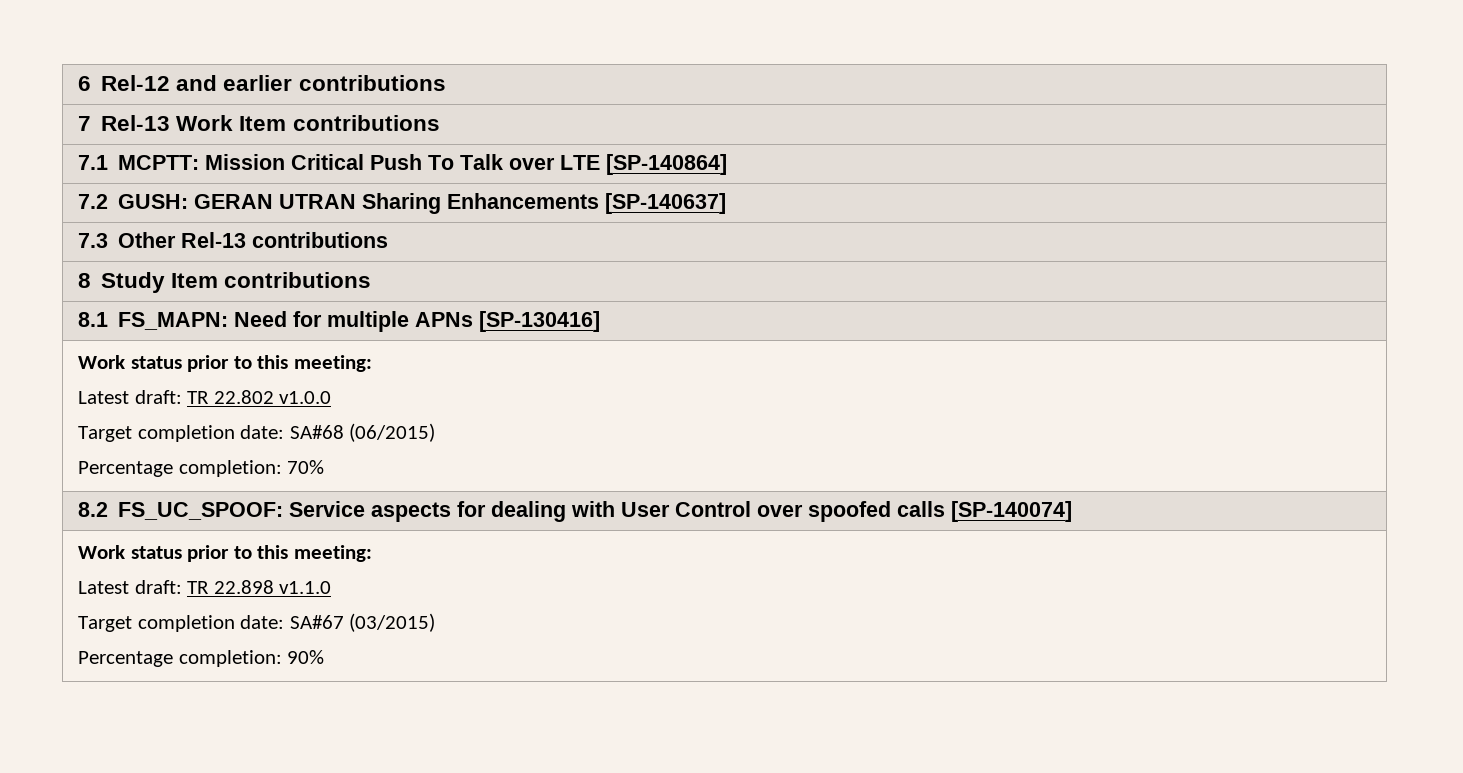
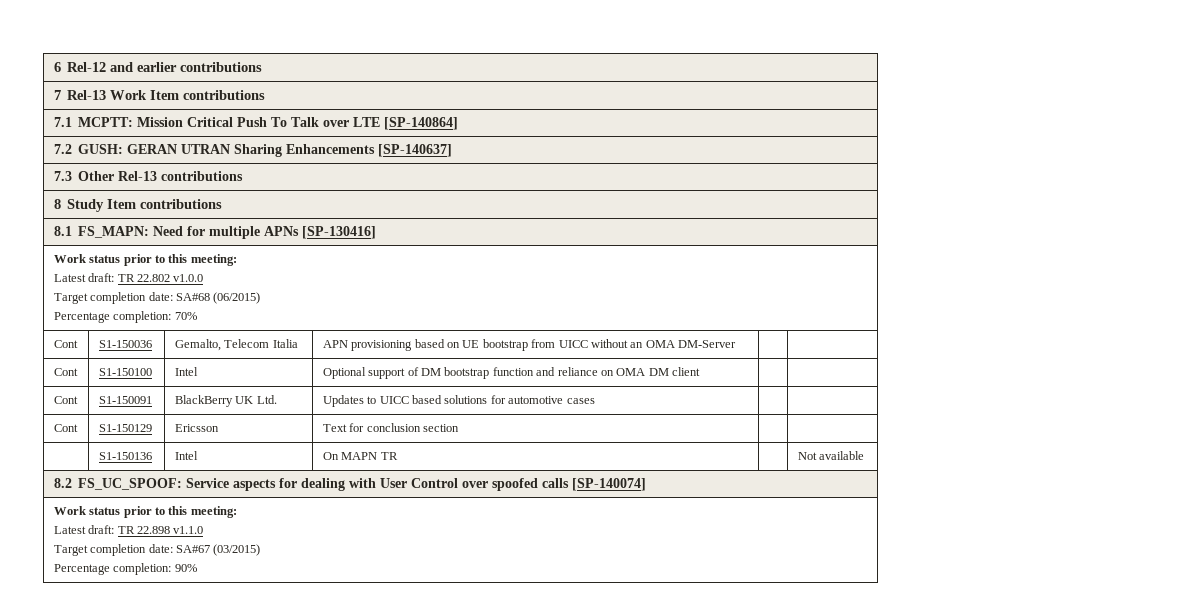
(325, 467) none -> [53,340,78,348] [98,340,152,348] [174,339,298,351] [322,339,737,351] [53,368,78,376] [98,368,152,376] [174,367,198,376] [322,367,701,379] [53,396,78,404] [98,396,152,404] [174,395,277,407] [322,395,595,407] [53,424,78,432] [98,424,152,432] [174,424,219,432] [322,423,460,432] [98,452,152,460] [174,451,198,460] [322,452,398,460] [797,451,865,460] // Cont | S1-150036 | Gemalto, Telecom Italia | APN provisioning based on UE bootstrap from UICC without an OMA DM-Server | | // Cont | S1-150100 | Intel | Optional support of DM bootstrap function and reliance on OMA DM client | | // Cont | S1-150091 | BlackBerry UK Ltd. | Updates to UICC based solutions for automotive cases | | // Cont | S1-150129 | Ericsson | Text for conclusion section | | // | S1-150136 | Intel | On MAPN TR | | Not available

